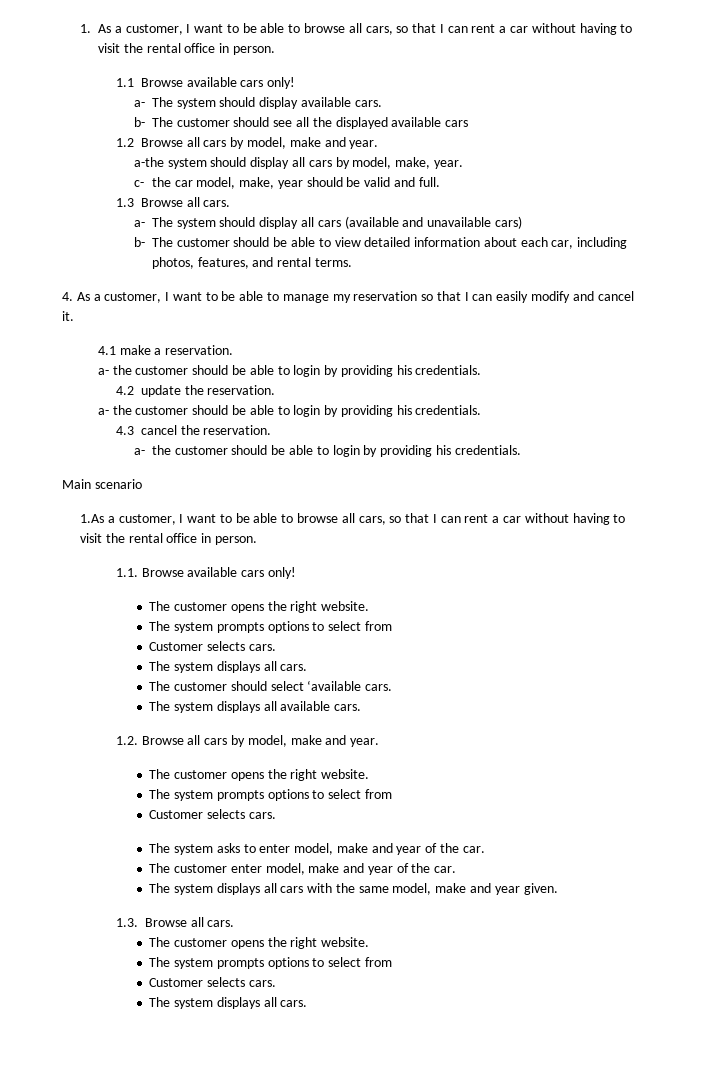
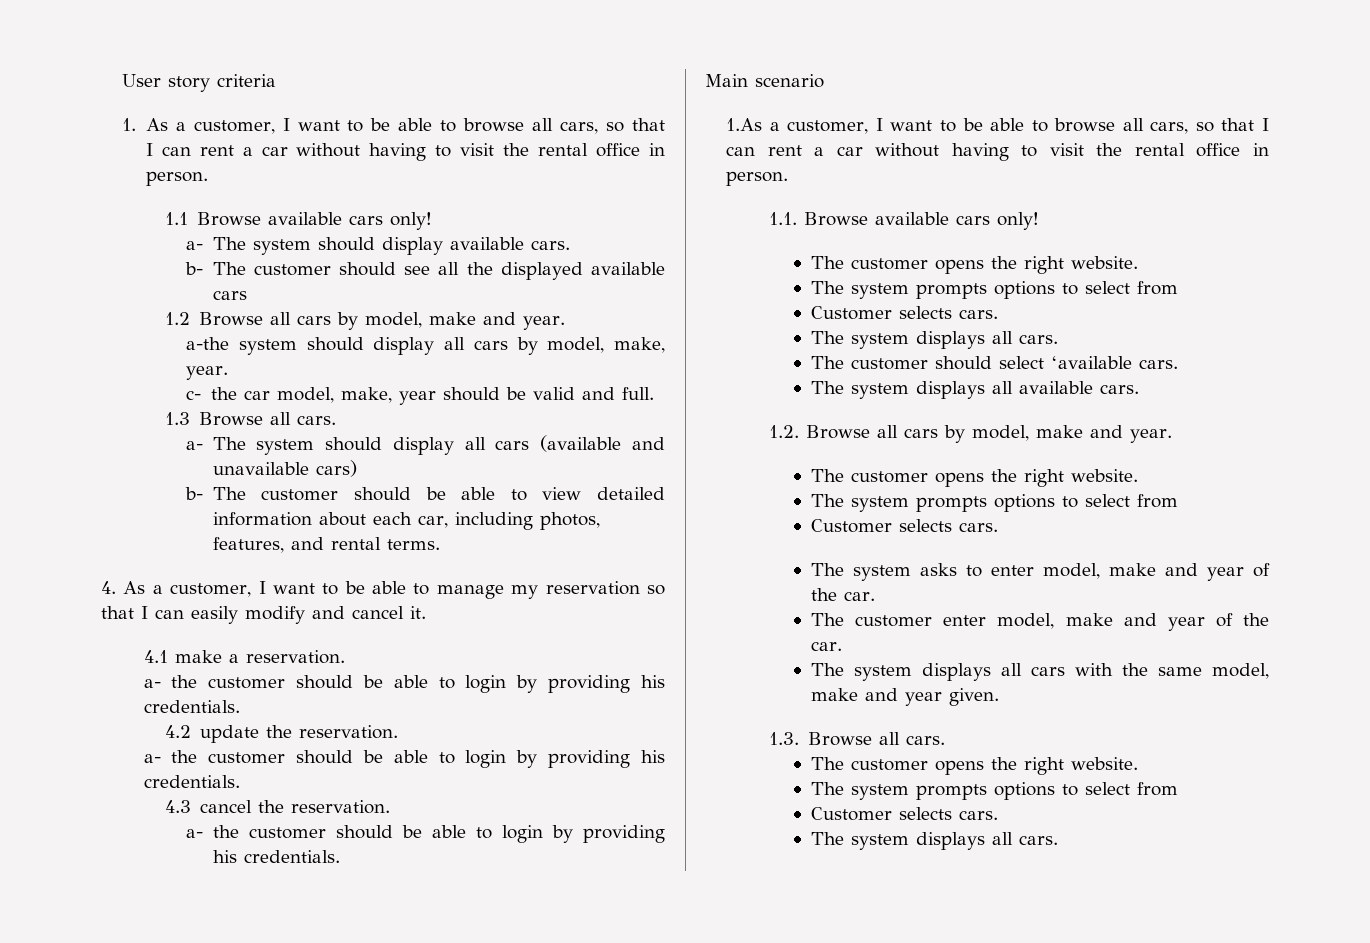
(79, 28) none -> [122,74,277,92] User story criteria //

